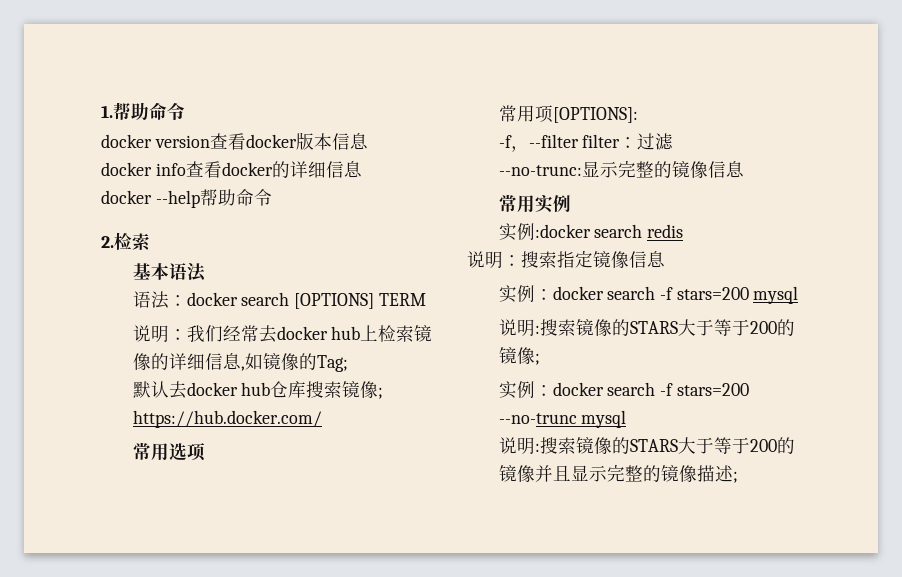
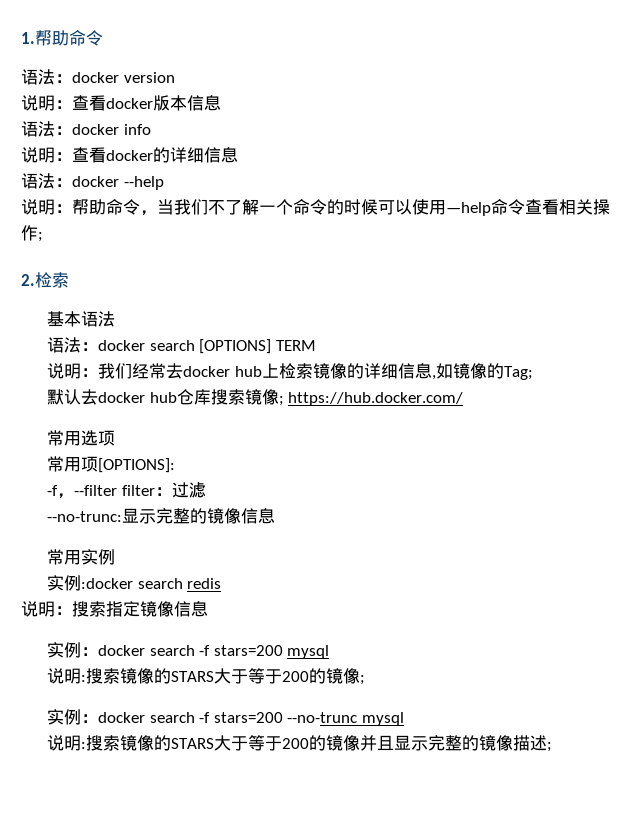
(185, 111) none -> [21,69,72,85] 语法：
(210, 141) none -> [21,95,72,111] // 说明：
(368, 141) none -> [21,121,72,137] 语法：
(186, 169) none -> [21,147,72,163] // 说明：
(362, 169) none -> [21,173,72,189] 语法：
[199,189,272,206] 帮助命令 -> [21,199,610,216] [21,225,43,242] // 说明：帮助命令，当我们不了解一个命令的时候可以使用—help命令查看相关操作;

